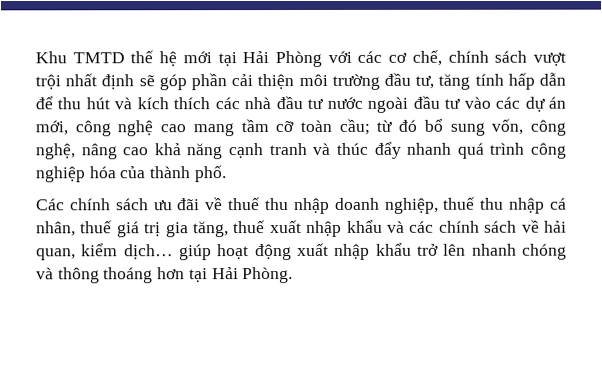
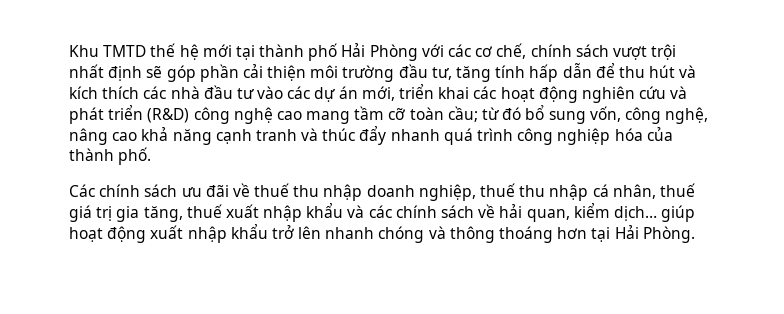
(237, 59) none -> [259,43,338,61] thành phố
[326,95,461,113] nước ngoài đầu tư -> (254, 93) none
(68, 128) none -> [399,84,688,103] [69,105,190,124] triển khai các hoạt động nghiên cứu và phát triển (R&D)

